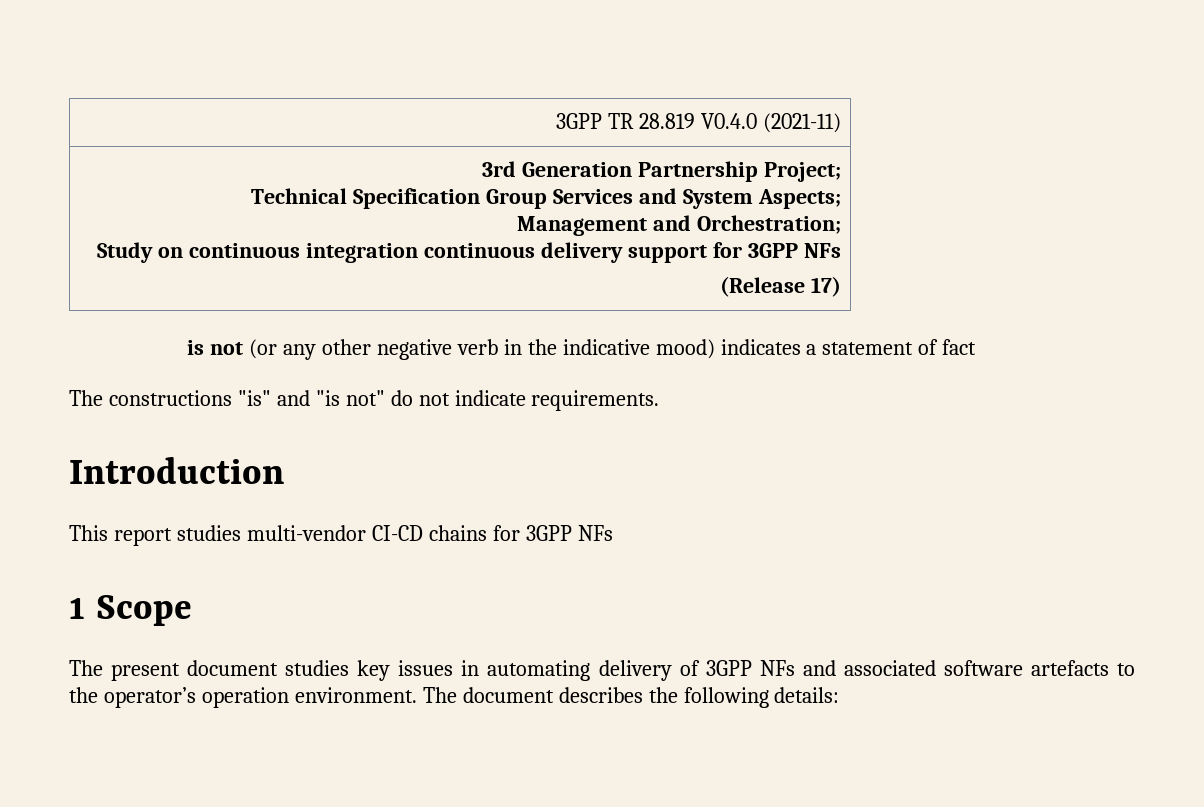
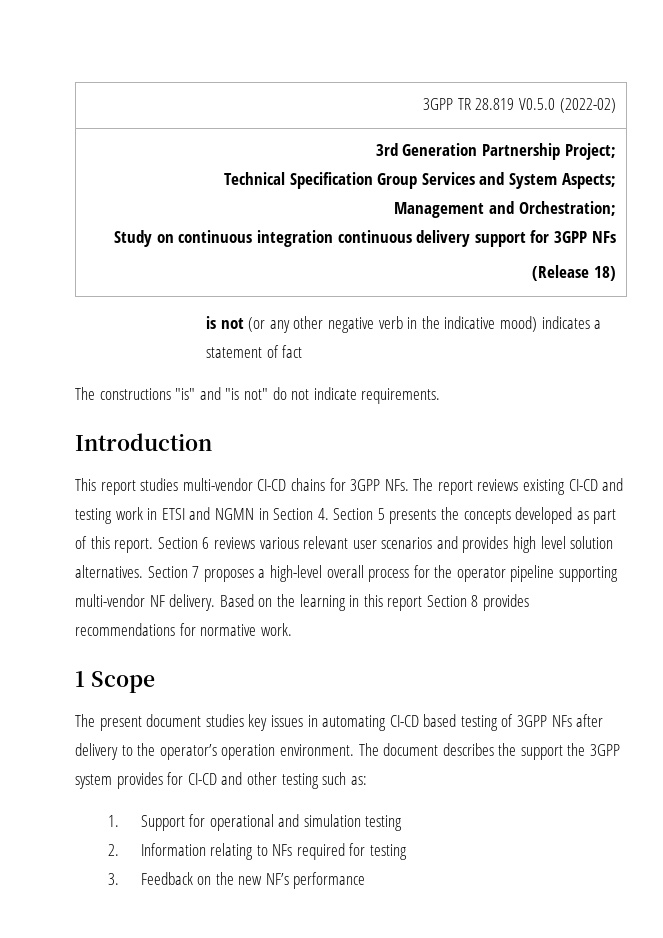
[700,113,841,133] V0.4.0 (2021-11) -> [518,98,616,113] V0.5.0 (2022-02)
[810,276,841,297] 17) -> [593,266,616,281] 18)
[577,525,613,541] NFs -> [384,478,624,495] [75,507,617,524] [75,536,614,553] [75,565,619,582] [75,594,530,611] [75,623,292,636] NFs. The report reviews existing CI-CD and testing work in ETSI and NGMN in Section 4. Section 5 presents the concepts developed as part of this report. Section 6 reviews various relevant user scenarios and provides high level solution alternatives. Section 7 proposes a high-level overall process for the operator pipeline supporting multi-vendor NF delivery. Based on the learning in this report Section 8 provides recommendations for normative work.
[598,660,1109,681] delivery of 3GPP NFs and associated software artefacts -> [389,714,604,731] [75,743,118,760] CI-CD based testing of 3GPP NFs after delivery
[683,687,840,708] following details: -> [520,743,621,760] [75,772,367,789] [107,814,403,831] [107,843,408,860] [107,872,366,889] support the 3GPP system provides for CI-CD and other testing such as: // 1. Support for operational and simulation testing // 2. Information relating to NFs required for testing // 3. Feedback on the new NF’s performance

